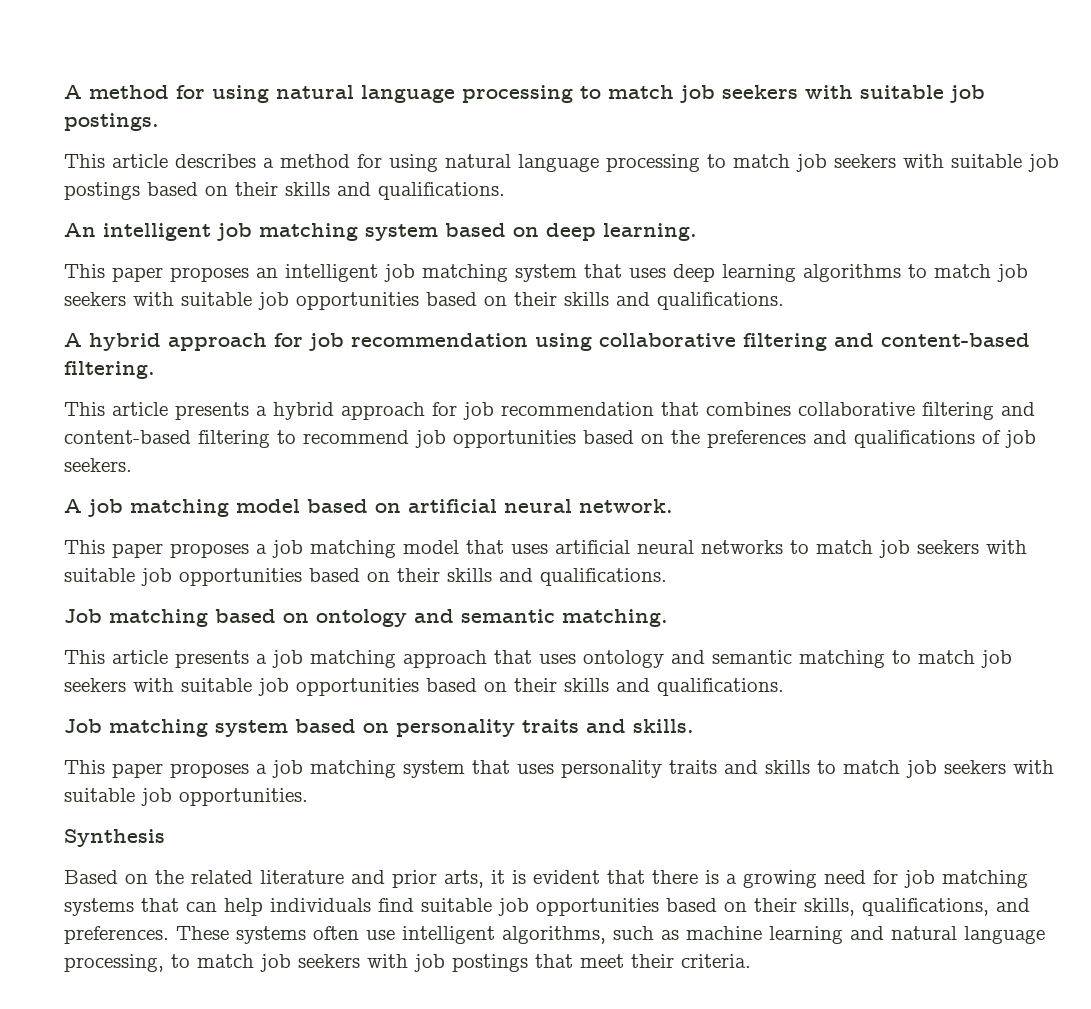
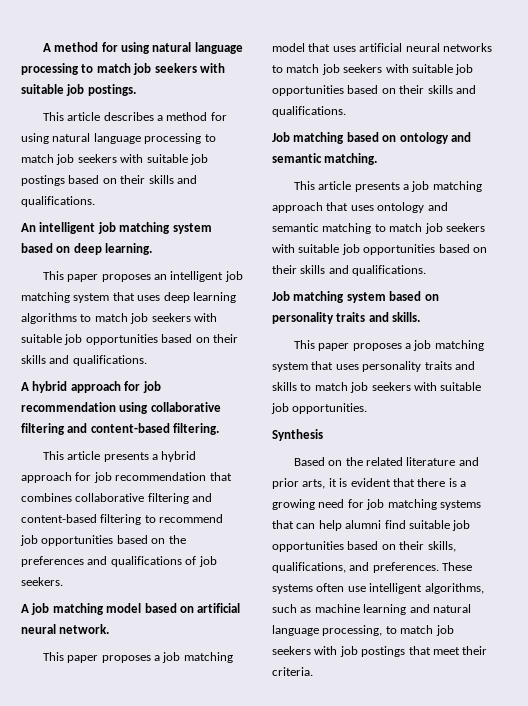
[270,898,371,912] individuals -> [345,520,382,529] alumni

